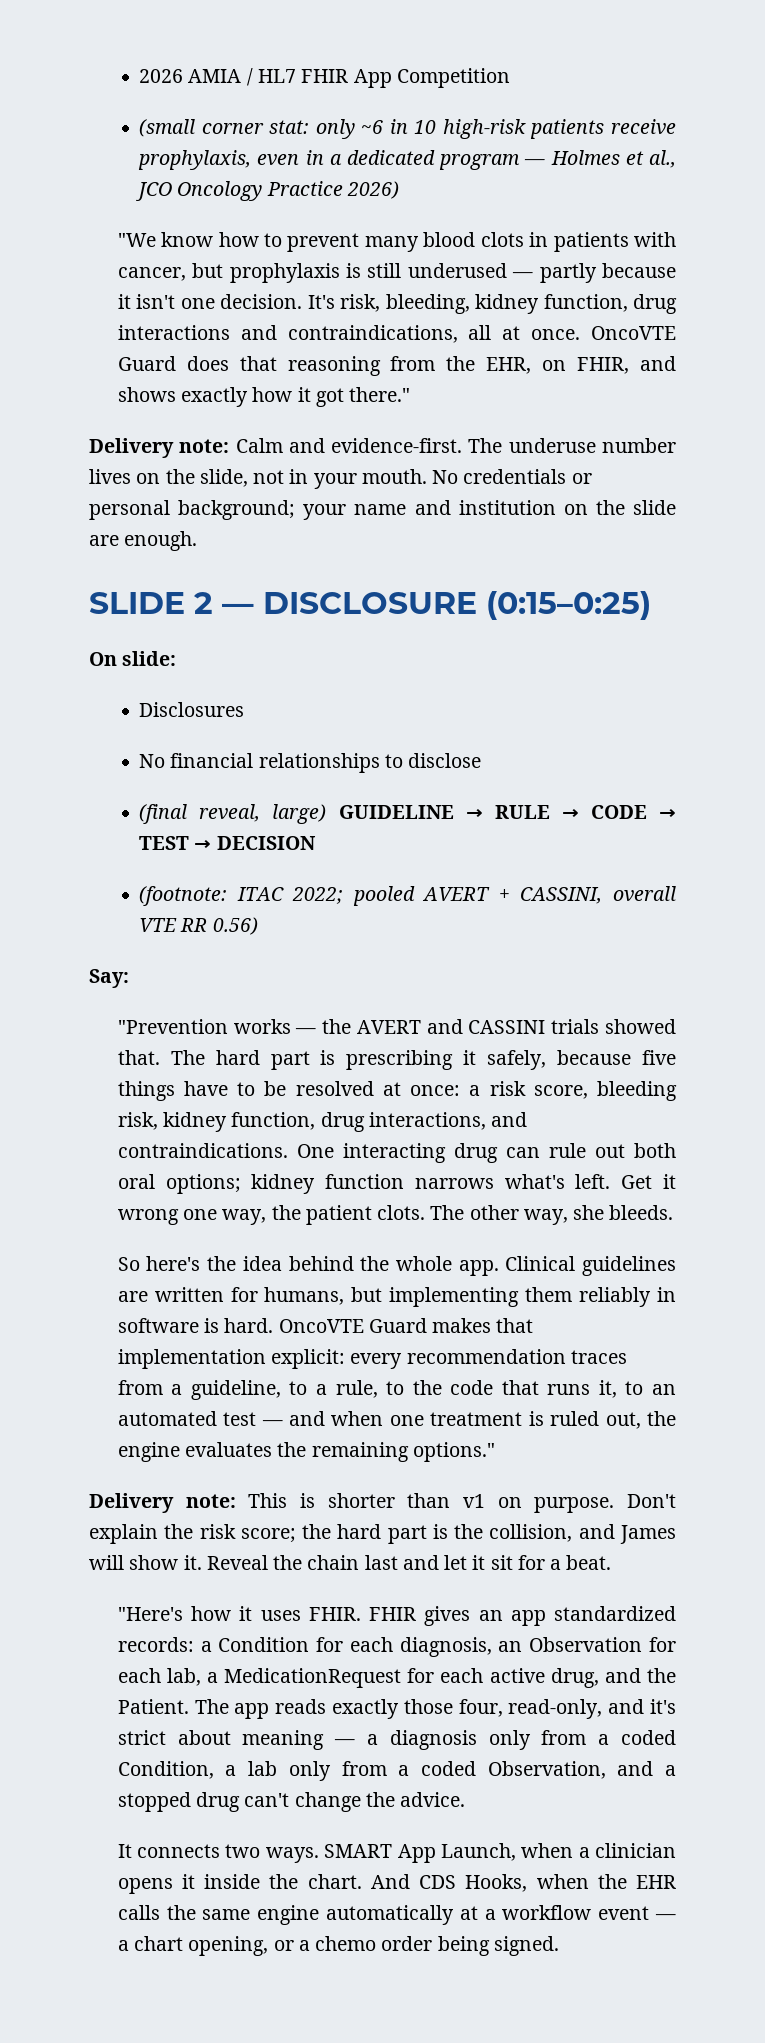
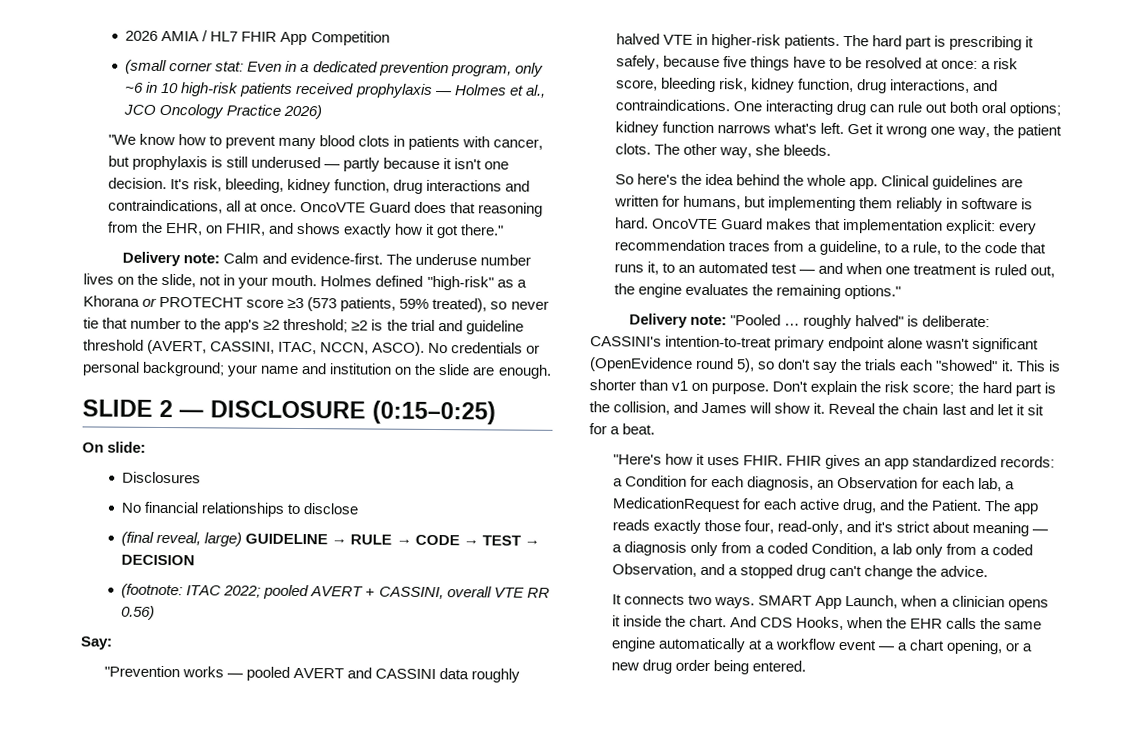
(310, 127) none -> [247,60,512,77] Even in a dedicated prevention program,
[611,119,676,134] [138,150,521,170] receive prophylaxis, even in a dedicated program -> [296,82,433,98] received prophylaxis
(427, 476) none -> [320,275,527,291] [83,295,549,313] [83,317,524,335] [83,339,426,356] Holmes defined "high-risk" as a Khorana or PROTECHT score ≥3 (573 patients, 59% treated), so never tie that number to the app's ≥2 threshold; ≥2 is the trial and guideline threshold (AVERT, CASSINI, ITAC, NCCN, ASCO).
[322,1019,352,1034] the -> [245,666,290,681] pooled
[551,1019,676,1034] [117,1050,160,1065] trials showed that. -> [439,668,521,683] [615,33,840,49] data roughly halved VTE in higher-risk patients.
(236, 1501) none -> [729,314,991,330] [590,335,1040,353] [589,357,1014,373] "Pooled … roughly halved" is deliberate: CASSINI's intention-to-treat primary endpoint alone wasn't significant (OpenEvidence round 5), so don't say the trials each "showed" it.
[315,1936,377,1951] chemo -> [610,659,672,674] new drug
[493,1936,559,1956] signed. -> [751,660,806,672] entered.

